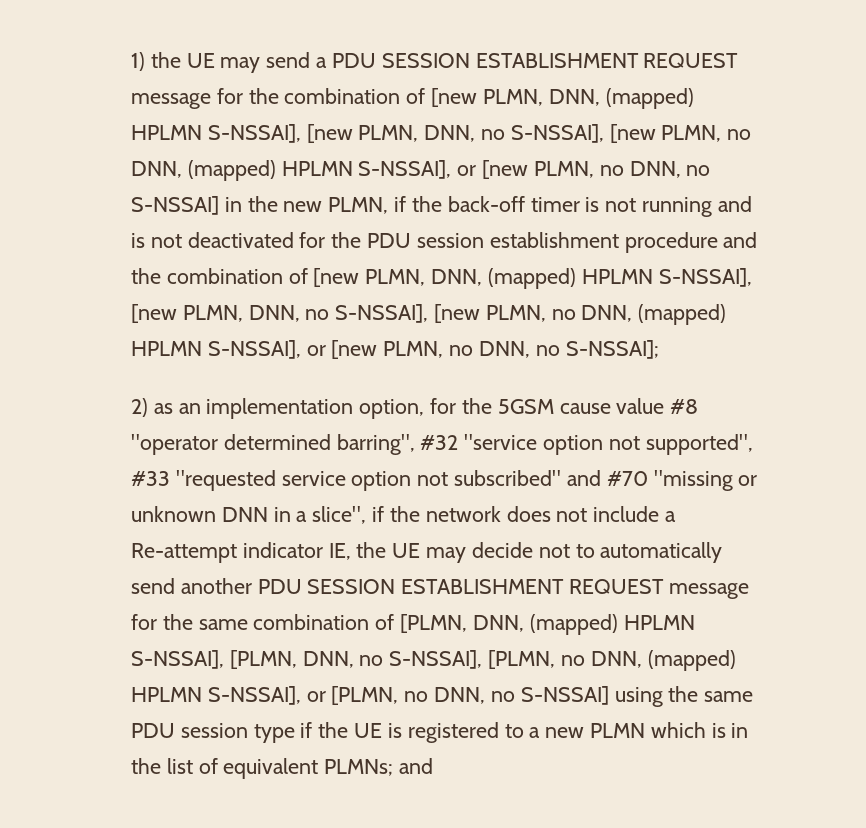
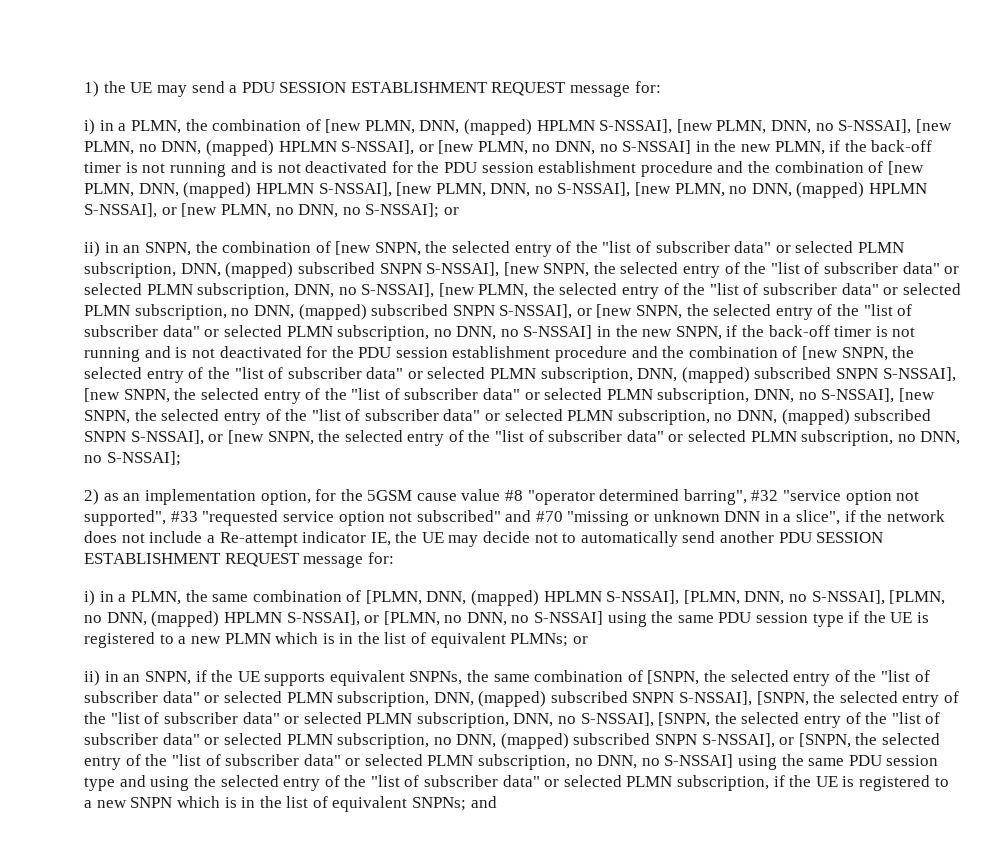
[216,88,243,104] for -> [634,81,661,93] [84,119,181,135] for: // i) in a PLMN,
(659, 349) none -> [443,207,459,215] [84,241,904,257] [84,262,960,278] [84,283,961,299] [84,304,913,320] [84,325,916,341] [84,346,915,362] [84,367,956,383] [84,388,935,404] [84,409,932,425] [84,430,961,446] [84,451,181,466] or // ii) in an SNPN, the combination of [new SNPN, the selected entry of the "list of subscriber data" or selected PLMN subscription, DNN, (mapped) subscribed SNPN S-NSSAI], [new SNPN, the selected entry of the "list of subscriber data" or selected PLMN subscription, DNN, no S-NSSAI], [new PLMN, the selected entry of the "list of subscriber data" or selected PLMN subscription, no DNN, (mapped) subscribed SNPN S-NSSAI], or [new SNPN, the selected entry of the "list of subscriber data" or selected PLMN subscription, no DNN, no S-NSSAI] in the new SNPN, if the back-off timer is not running and is not deactivated for the PDU session establishment procedure and the combination of [new SNPN, the selected entry of the "list of subscriber data" or selected PLMN subscription, DNN, (mapped) subscribed SNPN S-NSSAI], [new SNPN, the selected entry of the "list of subscriber data" or selected PLMN subscription, DNN, no S-NSSAI], [new SNPN, the selected entry of the "list of subscriber data" or selected PLMN subscription, no DNN, (mapped) subscribed SNPN S-NSSAI], or [new SNPN, the selected entry of the "list of subscriber data" or selected PLMN subscription, no DNN, no S-NSSAI];
[131,614,158,630] for -> [367,552,394,564] [84,590,181,606] for: // i) in a PLMN,
(394, 767) none -> [572,636,588,644] [84,670,930,686] [84,691,960,707] [84,712,941,728] [84,733,941,749] [84,754,939,770] [84,775,949,791] [84,796,467,812] or // ii) in an SNPN, if the UE supports equivalent SNPNs, the same combination of [SNPN, the selected entry of the "list of subscriber data" or selected PLMN subscription, DNN, (mapped) subscribed SNPN S-NSSAI], [SNPN, the selected entry of the "list of subscriber data" or selected PLMN subscription, DNN, no S-NSSAI], [SNPN, the selected entry of the "list of subscriber data" or selected PLMN subscription, no DNN, (mapped) subscribed SNPN S-NSSAI], or [SNPN, the selected entry of the "list of subscriber data" or selected PLMN subscription, no DNN, no S-NSSAI] using the same PDU session type and using the selected entry of the "list of subscriber data" or selected PLMN subscription, if the UE is registered to a new SNPN which is in the list of equivalent SNPNs;

